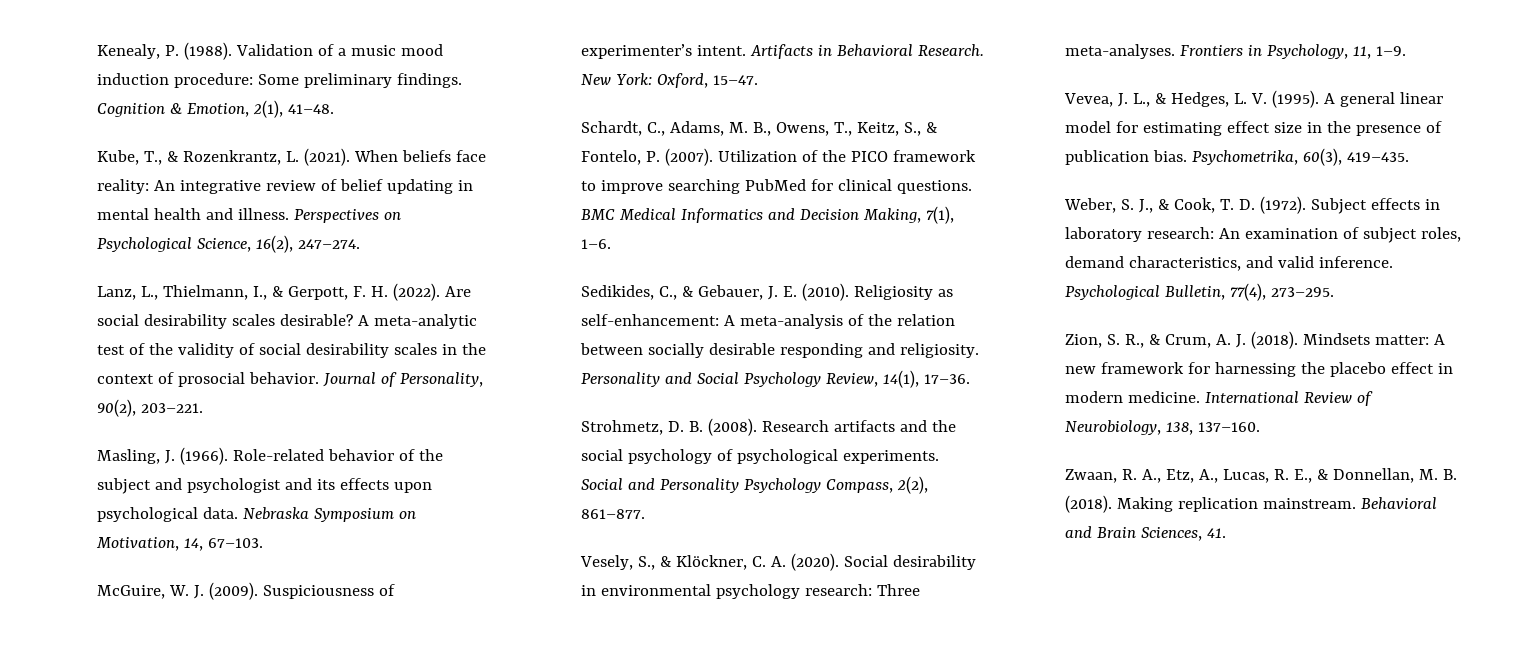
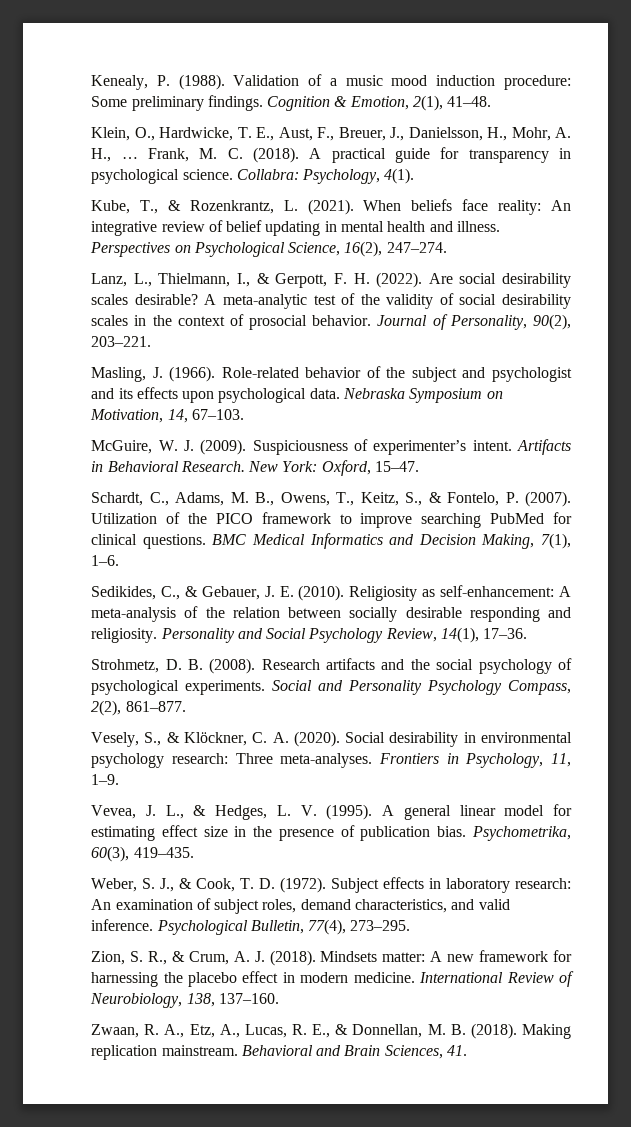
(335, 109) none -> [91,127,572,141] [91,147,572,163] [91,168,415,184] // Klein, O., Hardwicke, T. E., Aust, F., Breuer, J., Danielsson, H., Mohr, A. H., … Frank, M. C. (2018). A practical guide for transparency in psychological science. Collabra: Psychology, 4(1).

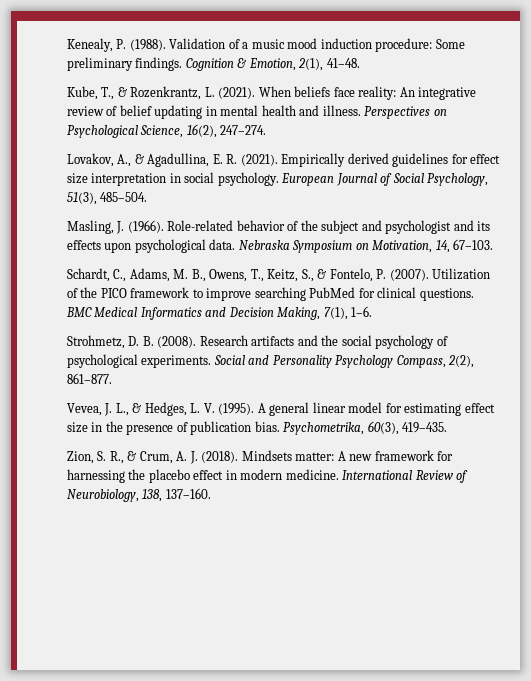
[91,127,572,141] [91,147,572,163] [91,168,415,184] // Klein, O., Hardwicke, T. E., Aust, F., Breuer, J., Danielsson, H., Mohr, A. H., … Frank, M. C. (2018). A practical guide for transparency in psychological science. Collabra: Psychology, 4(1). -> (360, 63) none
[91,272,571,288] [91,293,571,309] [91,314,571,330] [91,336,152,347] Lanz, L., Thielmann, I., & Gerpott, F. H. (2022). Are social desirability scales desirable? A meta-analytic test of the validity of social desirability scales in the context of prosocial behavior. Journal of Personality, 90(2), 203–221. -> [66,153,501,167] [66,172,489,186] [66,192,148,205] Lovakov, A., & Agadullina, E. R. (2021). Empirically derived guidelines for effect size interpretation in social psychology. European Journal of Social Psychology, 51(3), 485–504.
[91,439,571,455] [91,460,420,476] // McGuire, W. J. (2009). Suspiciousness of experimenter’s intent. Artifacts in Behavioral Research. New York: Oxford, 15–47. -> (494, 244) none
[91,585,571,601] [91,606,572,622] [91,627,528,643] // Sedikides, C., & Gebauer, J. E. (2010). Religiosity as self-enhancement: A meta-analysis of the relation between socially desirable responding and religiosity. Personality and Social Psychology Review, 14(1), 17–36. -> (373, 311) none
[91,731,572,747] [91,753,571,768] [91,774,120,785] // Vesely, S., & Klöckner, C. A. (2020). Social desirability in environmental psychology research: Three meta-analyses. Frontiers in Psychology, 11, 1–9. -> (112, 378) none
[91,877,572,893] [91,898,510,914] [91,919,411,935] // Weber, S. J., & Cook, T. D. (1972). Subject effects in laboratory research: An examination of subject roles, demand characteristics, and valid inference. Psychological Bulletin, 77(4), 273–295. -> (448, 427) none
[91,1023,571,1039] [91,1045,468,1060] // Zwaan, R. A., Etz, A., Lucas, R. E., & Donnellan, M. B. (2018). Making replication mainstream. Behavioral and Brain Sciences, 41. -> (211, 493) none

